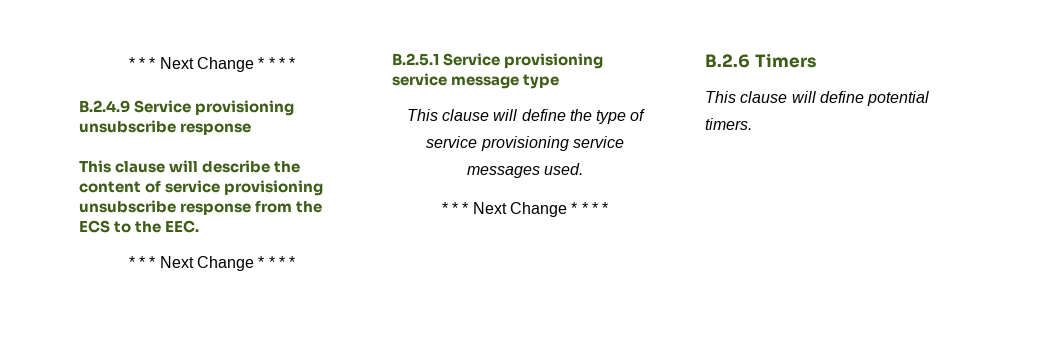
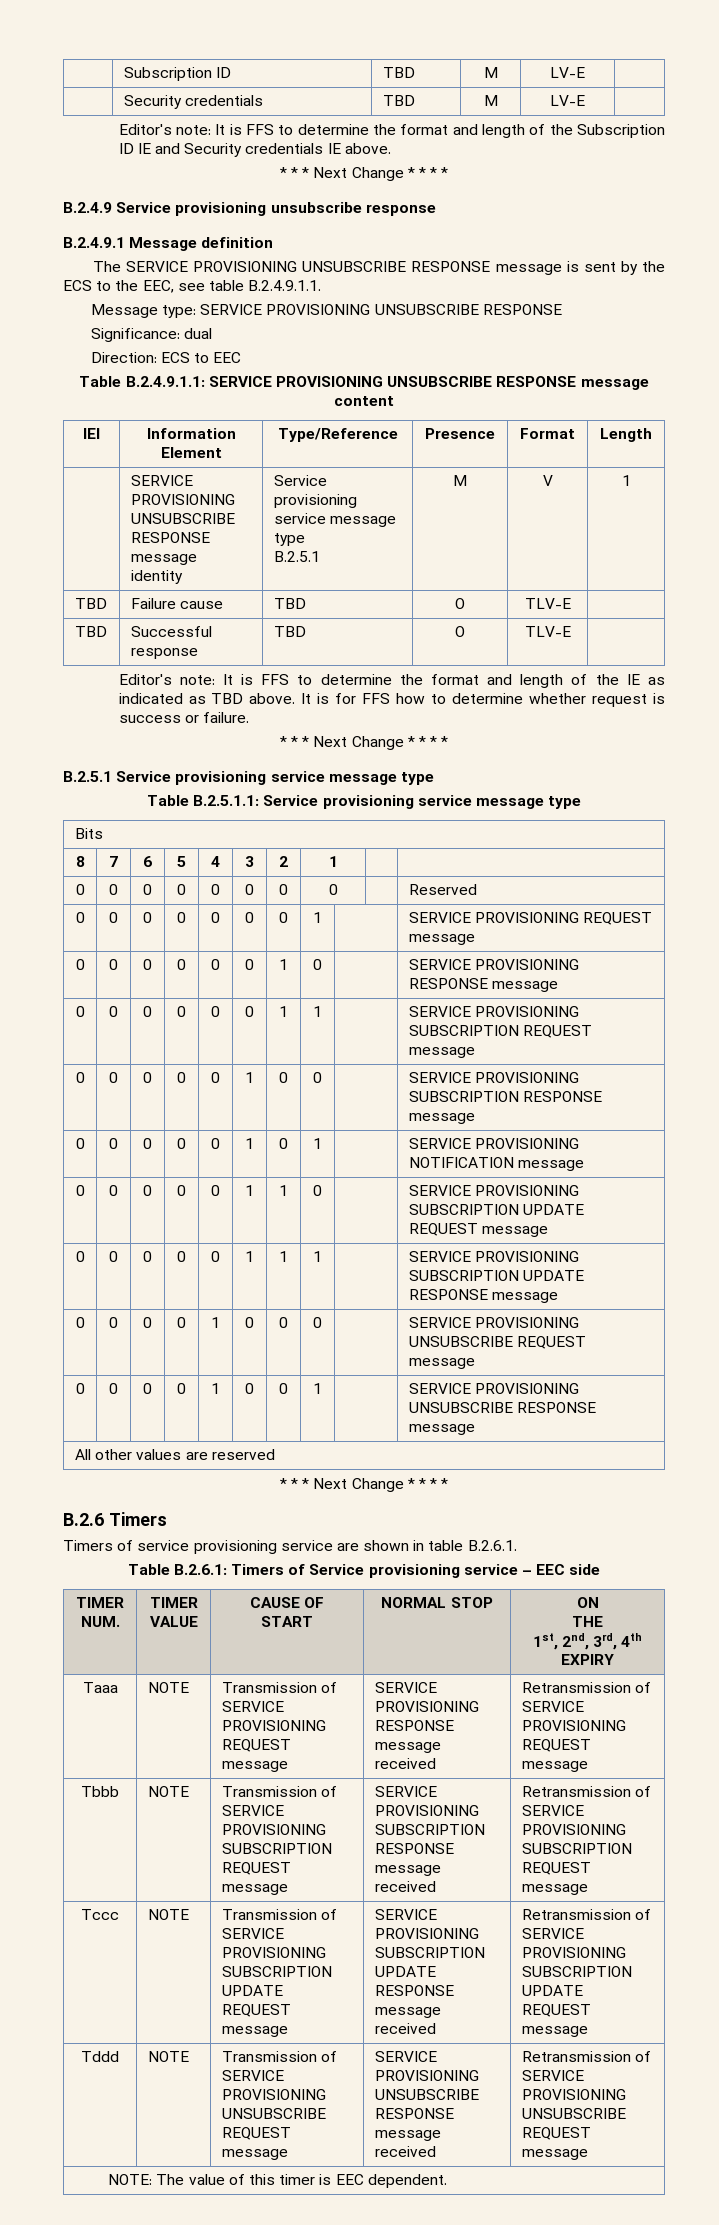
(128, 63) none -> [123,67,232,81] [382,67,415,78] [483,67,498,78] [550,67,585,78] [123,95,264,109] [382,95,415,106] [483,95,498,106] [550,95,585,106] [118,124,665,138] [118,143,391,157] | Subscription ID | TBD | M | LV-E | // | Security credentials | TBD | M | LV-E | // Editor's note: It is FFS to determine the format and length of the Subscription ID IE and Security credentials IE above. //
[79,160,301,173] [79,180,324,196] [79,200,323,215] [79,220,200,233] This clause will describe the content of service provisioning unsubscribe response from the ECS to the EEC. -> [63,237,274,251] [92,261,665,275] [63,280,322,293] [90,304,562,318] [90,328,212,342] [90,352,242,363] [79,376,649,390] [334,396,394,406] [83,428,100,439] [146,428,236,439] [160,447,222,458] [277,428,398,442] [425,428,495,439] [520,428,575,439] [600,428,652,442] [130,475,193,486] [130,494,235,505] [130,513,235,524] [130,532,210,543] [130,554,197,565] [130,570,183,584] [273,475,327,486] [273,494,357,508] [273,513,397,527] [273,533,305,546] [273,551,320,562] [453,475,467,486] [542,475,553,486] [621,475,631,486] [74,598,107,609] [130,598,224,609] [273,598,306,609] [455,598,465,609] [524,598,571,609] [74,626,107,637] [130,626,212,637] [130,648,198,659] [273,626,306,637] [455,626,465,637] [524,626,571,637] [118,674,665,688] [118,693,665,707] [118,712,249,723] B.2.4.9.1 Message definition // The SERVICE PROVISIONING UNSUBSCRIBE RESPONSE message is sent by the ECS to the EEC, see table B.2.4.9.1.1. // Message type: SERVICE PROVISIONING UNSUBSCRIBE RESPONSE // Significance: dual // Direction: ECS to EEC // Table B.2.4.9.1.1: SERVICE PROVISIONING UNSUBSCRIBE RESPONSE message content // IEI | Information Element | Type/Reference | Presence | Format | Length // | SERVICE PROVISIONING UNSUBSCRIBE RESPONSE message identity | Service provisioning service message type // B.2.5.1 | M | V | 1 // TBD | Failure cause | TBD | O | TLV-E | // TBD | Successful response | TBD | O | TLV-E | // Editor's note: It is FFS to determine the format and length of the IE as indicated as TBD above. It is for FFS how to determine whether request is success or failure.
[406,109,646,124] [426,136,624,151] [466,163,584,178] This clause will define the type of service provisioning service messages used. -> [146,795,582,809] [74,828,103,839] [75,856,85,867] [109,856,118,867] [143,856,152,867] [177,856,186,867] [211,856,220,867] [245,856,254,867] [279,856,288,867] [328,856,338,867] [75,884,85,895] [109,884,118,895] [143,884,152,895] [177,884,186,895] [211,884,220,895] [245,884,254,895] [279,884,288,895] [328,884,338,895] [408,884,477,895] [75,912,85,923] [109,912,118,923] [143,912,152,923] [177,912,186,923] [211,912,220,923] [245,912,254,923] [279,912,288,923] [313,912,322,923] [408,912,653,925] [408,934,475,945] [75,959,85,970] [109,959,118,970] [143,959,152,970] [177,959,186,970] [211,959,220,970] [245,959,254,970] [279,959,288,970] [313,959,322,970] [408,959,580,970] [408,978,559,992] [75,1006,85,1017] [109,1006,118,1017] [143,1006,152,1017] [177,1006,186,1017] [211,1006,220,1017] [245,1006,254,1017] [279,1006,288,1017] [313,1006,322,1017] [408,1006,580,1017] [408,1025,593,1038] [408,1047,475,1058] [75,1072,85,1083] [109,1072,118,1083] [143,1072,152,1083] [177,1072,186,1083] [211,1072,220,1083] [245,1072,254,1083] [279,1072,288,1083] [313,1072,322,1083] [408,1072,580,1083] [408,1091,603,1102] [408,1113,475,1124] [75,1138,85,1149] [109,1138,118,1149] [143,1138,152,1149] [177,1138,186,1149] [211,1138,220,1149] [245,1138,254,1149] [279,1138,288,1149] [313,1138,322,1149] [408,1138,580,1149] [408,1157,585,1171] [75,1185,85,1196] [109,1185,118,1196] [143,1185,152,1196] [177,1185,186,1196] [211,1185,220,1196] [245,1185,254,1196] [279,1185,288,1196] [313,1185,322,1196] [408,1185,580,1196] [408,1204,585,1215] [408,1223,549,1237] [75,1251,85,1262] [109,1251,118,1262] [143,1251,152,1262] [177,1251,186,1262] [211,1251,220,1262] [245,1251,254,1262] [279,1251,288,1262] [313,1251,322,1262] [408,1251,580,1262] [408,1270,585,1281] [408,1289,559,1303] [75,1317,85,1328] [109,1317,118,1328] [143,1317,152,1328] [177,1317,186,1328] [211,1317,220,1328] [245,1317,254,1328] [279,1317,288,1328] [313,1317,322,1328] [408,1317,580,1328] [408,1336,587,1349] [408,1358,475,1369] [75,1383,85,1394] [109,1383,118,1394] [143,1383,152,1394] [177,1383,186,1394] [211,1383,220,1394] [245,1383,254,1394] [279,1383,288,1394] [313,1383,322,1394] [408,1383,580,1394] [408,1402,597,1413] [408,1424,475,1435] [74,1449,275,1460] Table B.2.5.1.1: Service provisioning service message type // Bits // 8 | 7 | 6 | 5 | 4 | 3 | 2 | 1 | | // 0 | 0 | 0 | 0 | 0 | 0 | 0 | 0 | | Reserved // 0 | 0 | 0 | 0 | 0 | 0 | 0 | 1 | | SERVICE PROVISIONING REQUEST message // 0 | 0 | 0 | 0 | 0 | 0 | 1 | 0 | | SERVICE PROVISIONING RESPONSE message // 0 | 0 | 0 | 0 | 0 | 0 | 1 | 1 | | SERVICE PROVISIONING SUBSCRIPTION REQUEST message // 0 | 0 | 0 | 0 | 0 | 1 | 0 | 0 | | SERVICE PROVISIONING SUBSCRIPTION RESPONSE message // 0 | 0 | 0 | 0 | 0 | 1 | 0 | 1 | | SERVICE PROVISIONING NOTIFICATION message // 0 | 0 | 0 | 0 | 0 | 1 | 1 | 0 | | SERVICE PROVISIONING SUBSCRIPTION UPDATE REQUEST message // 0 | 0 | 0 | 0 | 0 | 1 | 1 | 1 | | SERVICE PROVISIONING SUBSCRIPTION UPDATE RESPONSE message // 0 | 0 | 0 | 0 | 1 | 0 | 0 | 0 | | SERVICE PROVISIONING UNSUBSCRIBE REQUEST message // 0 | 0 | 0 | 0 | 1 | 0 | 0 | 1 | | SERVICE PROVISIONING UNSUBSCRIBE RESPONSE message // All other values are reserved
[705,91,930,106] [705,118,752,130] This clause will define potential timers. -> [63,1540,517,1554] [127,1564,601,1578] [76,1597,124,1608] [80,1616,120,1627] [149,1597,198,1608] [149,1616,198,1627] [249,1597,325,1608] [261,1616,313,1627] [381,1597,493,1608] [576,1597,599,1608] [572,1616,603,1627] [532,1633,643,1650] [561,1654,614,1665] [82,1682,118,1693] [147,1682,189,1693] [221,1682,338,1693] [221,1701,284,1712] [221,1720,326,1731] [221,1739,291,1752] [221,1761,288,1772] [374,1682,437,1693] [374,1701,479,1712] [374,1720,454,1731] [374,1742,441,1753] [374,1758,436,1769] [521,1682,652,1693] [521,1701,584,1712] [521,1720,626,1731] [521,1739,591,1752] [521,1761,588,1772] [81,1786,119,1797] [147,1786,189,1797] [221,1786,338,1797] [221,1805,284,1816] [221,1824,326,1835] [221,1843,332,1854] [221,1862,291,1875] [221,1884,288,1895] [374,1786,437,1797] [374,1805,479,1816] [374,1824,485,1835] [374,1843,454,1854] [374,1865,441,1876] [374,1881,436,1892] [521,1786,652,1797] [521,1805,584,1816] [521,1824,626,1835] [521,1843,632,1854] [521,1862,591,1875] [521,1884,588,1895] [81,1909,119,1920] [147,1909,189,1920] [221,1909,338,1920] [221,1928,284,1939] [221,1947,326,1958] [221,1966,332,1977] [221,1985,283,1996] [221,2004,291,2017] [221,2026,288,2037] [374,1909,437,1920] [374,1928,479,1939] [374,1947,485,1958] [374,1966,436,1977] [374,1985,454,1996] [374,2007,441,2018] [374,2023,436,2034] [521,1909,652,1920] [521,1928,584,1939] [521,1947,626,1958] [521,1966,632,1977] [521,1985,583,1996] [521,2004,591,2017] [521,2026,588,2037] [81,2051,119,2062] [147,2051,189,2062] [221,2051,338,2062] [221,2070,284,2081] [221,2089,326,2100] [221,2108,326,2119] [221,2127,291,2140] [221,2149,288,2160] [374,2051,437,2062] [374,2070,479,2081] [374,2089,479,2100] [374,2108,454,2119] [374,2130,441,2141] [374,2146,436,2157] [521,2051,652,2062] [521,2070,584,2081] [521,2089,626,2100] [521,2108,626,2119] [521,2127,591,2140] [521,2149,588,2160] [108,2174,447,2188] Timers of service provisioning service are shown in table B.2.6.1. // Table B.2.6.1: Timers of Service provisioning service – EEC side // TIMER NUM. | TIMER VALUE | CAUSE OF START | NORMAL STOP | ON // THE // 1st, 2nd, 3rd, 4th EXPIRY // Taaa | NOTE | Transmission of SERVICE PROVISIONING REQUEST message | SERVICE PROVISIONING RESPONSE message received | Retransmission of SERVICE PROVISIONING REQUEST message // Tbbb | NOTE | Transmission of SERVICE PROVISIONING SUBSCRIPTION REQUEST message | SERVICE PROVISIONING SUBSCRIPTION RESPONSE message received | Retransmission of SERVICE PROVISIONING SUBSCRIPTION REQUEST message // Tccc | NOTE | Transmission of SERVICE PROVISIONING SUBSCRIPTION UPDATE REQUEST message | SERVICE PROVISIONING SUBSCRIPTION UPDATE RESPONSE message received | Retransmission of SERVICE PROVISIONING SUBSCRIPTION UPDATE REQUEST message // Tddd | NOTE | Transmission of SERVICE PROVISIONING UNSUBSCRIBE REQUEST message | SERVICE PROVISIONING UNSUBSCRIBE RESPONSE message received | Retransmission of SERVICE PROVISIONING UNSUBSCRIBE REQUEST message // NOTE: The value of this timer is EEC dependent.

